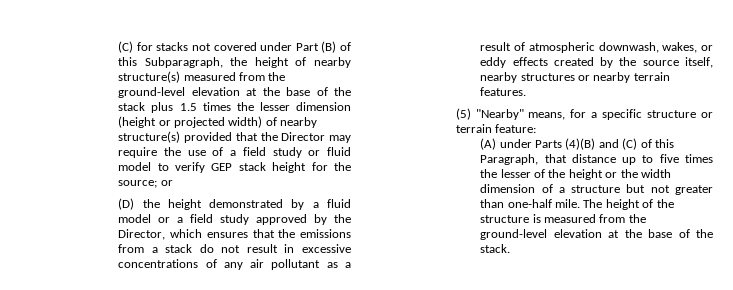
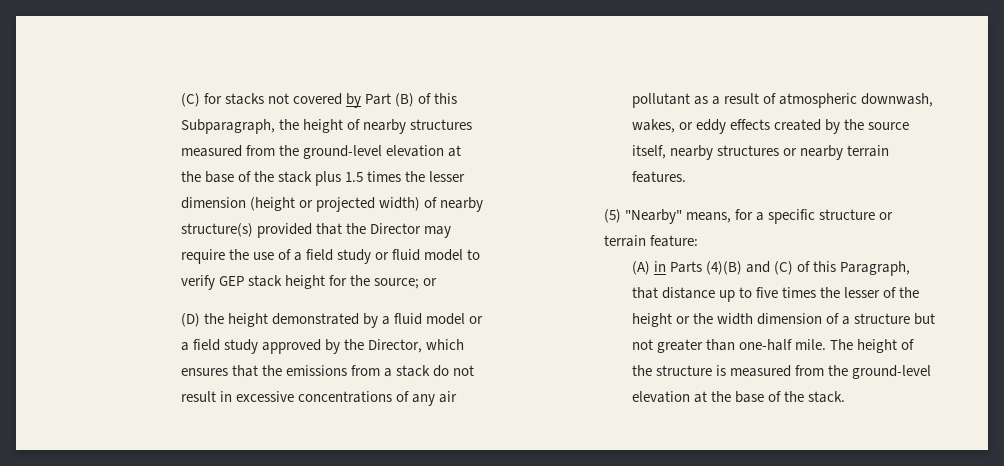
[260,42,293,51] under -> [345,93,361,108] by
[118,71,181,83] structure(s) -> [409,119,472,130] structures
[499,139,532,148] under -> [653,261,666,272] in

